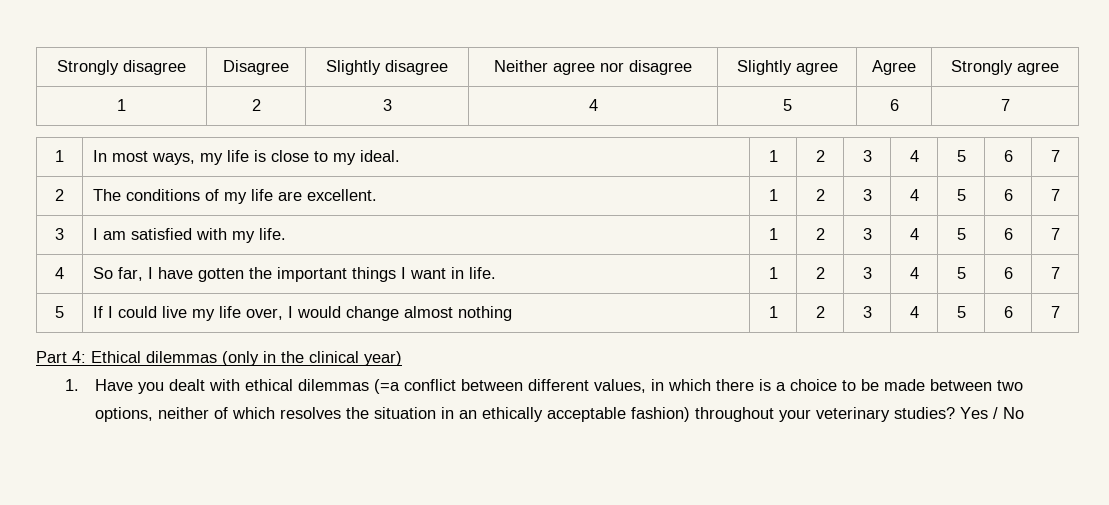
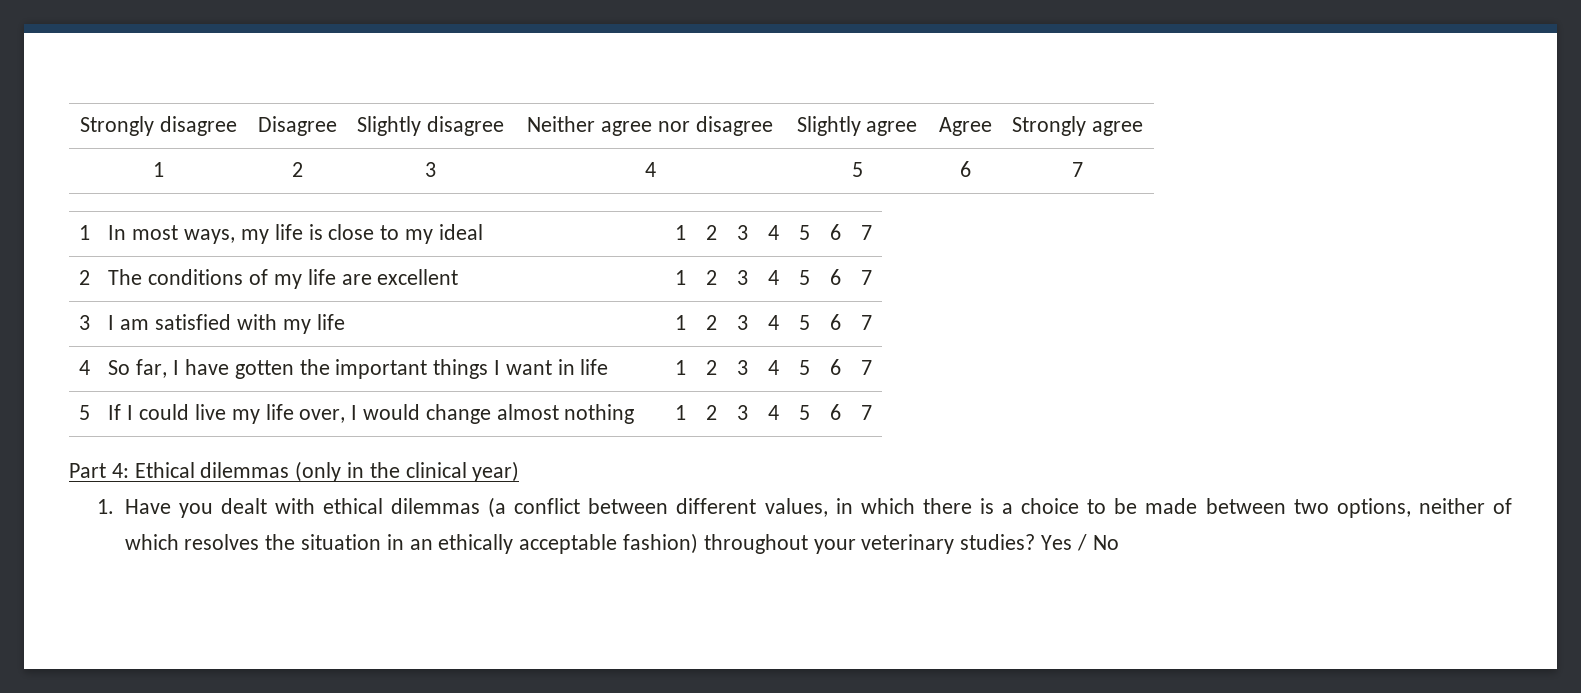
[359,150,400,162] ideal. -> [438,224,483,240] ideal
[306,189,377,201] excellent. -> [377,269,459,285] excellent
[258,228,286,240] life. -> [316,314,345,330] life
[468,267,496,279] life. -> [580,359,609,375] life
[373,379,400,394] (=a -> [488,497,507,518] (a

